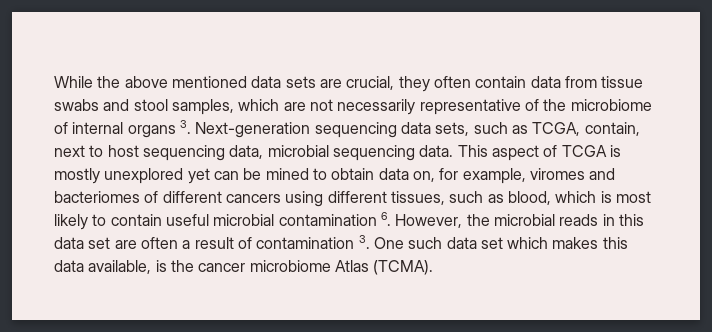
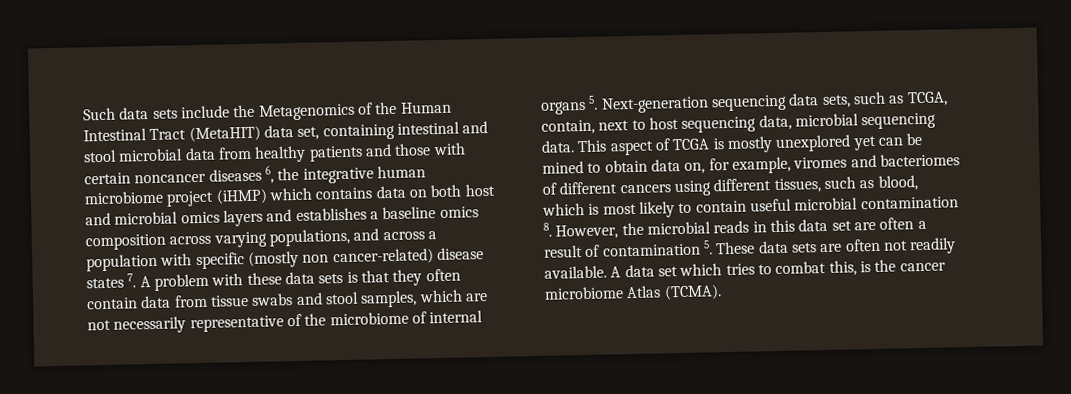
[54,76,395,90] While the above mentioned data sets are crucial, -> [83,101,452,121] [83,120,489,143] [83,142,466,163] [84,165,426,185] [84,183,495,207] [85,206,479,227] [85,228,437,251] [86,247,484,272] [86,270,390,291] Such data sets include the Metagenomics of the Human Intestinal Tract (MetaHIT) data set, containing intestinal and stool microbial data from healthy patients and those with certain noncancer diseases 6, the integrative human microbiome project (iHMP) which contains data on both host and microbial omics layers and establishes a baseline omics composition across varying populations, and across a population with specific (mostly non cancer-related) disease states 7. A problem with these data sets is that
[179,120,191,134] 3. -> [588,95,599,110] 5.
[380,212,391,226] 6. -> [543,222,552,237] 8.
[358,235,628,249] [54,260,152,274] 3. One such data set which makes this data available, -> [702,237,957,255] [544,260,857,279] 5. These data sets are often not readily available. A data set which tries to combat this,

